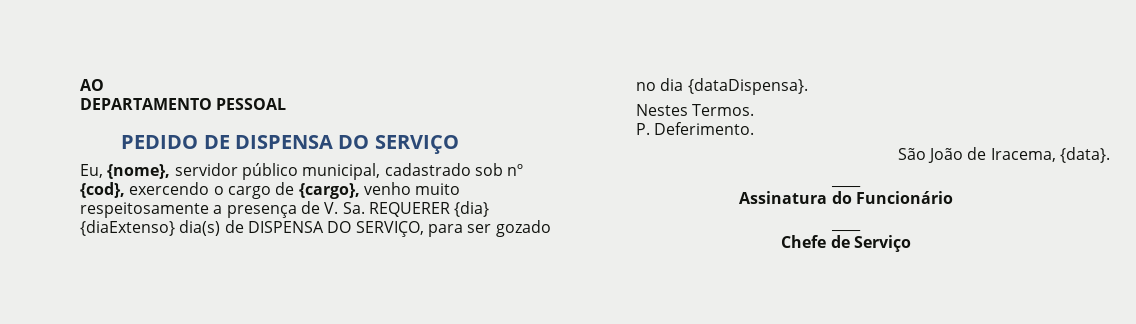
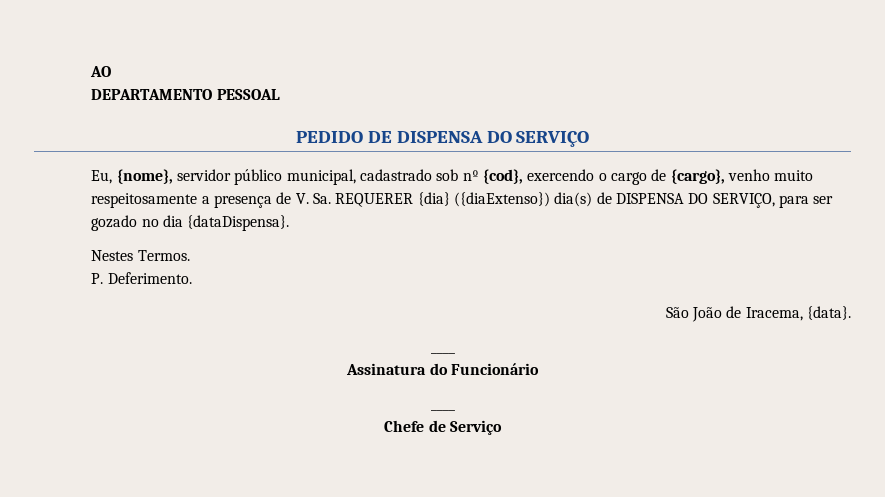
[80,220,176,236] {diaExtenso} -> [454,192,551,207] ({diaExtenso})

